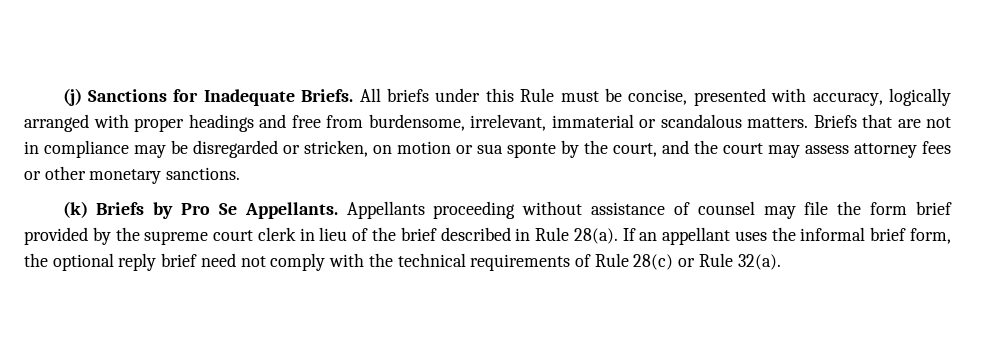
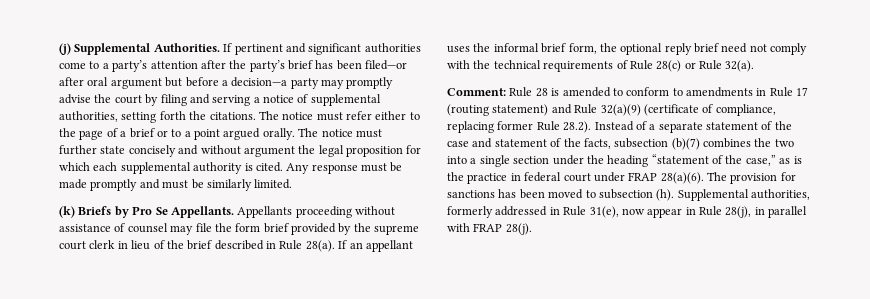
[87,88,951,106] [24,114,951,132] [24,140,951,158] [24,166,241,184] Sanctions for Inadequate Briefs. All briefs under this Rule must be concise, presented with accuracy, logically arranged with proper headings and free from burdensome, irrelevant, immaterial or scandalous matters. Briefs that are not in compliance may be disregarded or stricken, on motion or sua sponte by the court, and the court may assess attorney fees or other monetary sanctions. -> [74,43,421,55] [59,60,408,72] [59,77,394,89] [59,94,381,106] [59,111,420,123] [59,128,382,140] [59,145,422,157] [59,162,403,174] [59,179,293,191] Supplemental Authorities. If pertinent and significant authorities come to a party’s attention after the party’s brief has been filed—or after oral argument but before a decision—a party may promptly advise the court by filing and serving a notice of supplemental authorities, setting forth the citations. The notice must refer either to the page of a brief or to a point argued orally. The notice must further state concisely and without argument the legal proposition for which each supplemental authority is cited. Any response must be made promptly and must be similarly limited.
(781, 262) none -> [447,87,809,97] [447,104,776,116] [447,121,792,133] [447,138,794,150] [447,154,802,167] [447,172,796,184] [447,189,810,201] [447,206,808,218] [447,223,532,235] // Comment: Rule 28 is amended to conform to amendments in Rule 17 (routing statement) and Rule 32(a)(9) (certificate of compliance, replacing former Rule 28.2). Instead of a separate statement of the case and statement of the facts, subsection (b)(7) combines the two into a single section under the heading “statement of the case,” as is the practice in federal court under FRAP 28(a)(6). The provision for sanctions has been moved to subsection (h). Supplemental authorities, formerly addressed in Rule 31(e), now appear in Rule 28(j), in parallel with FRAP 28(j).

